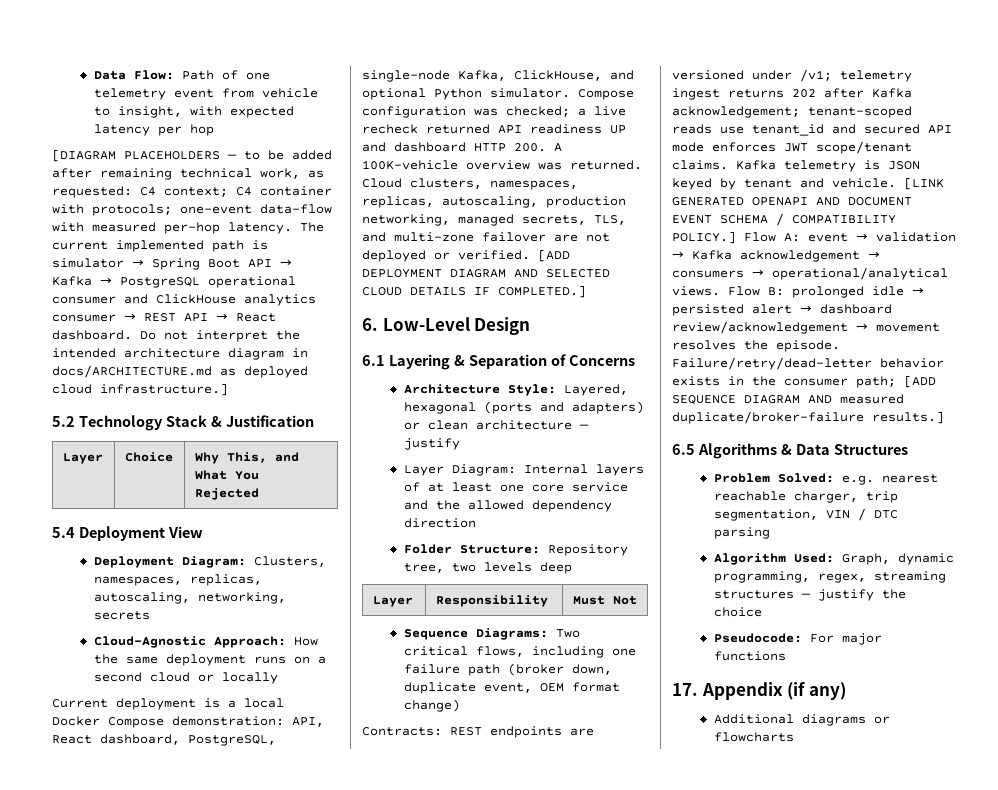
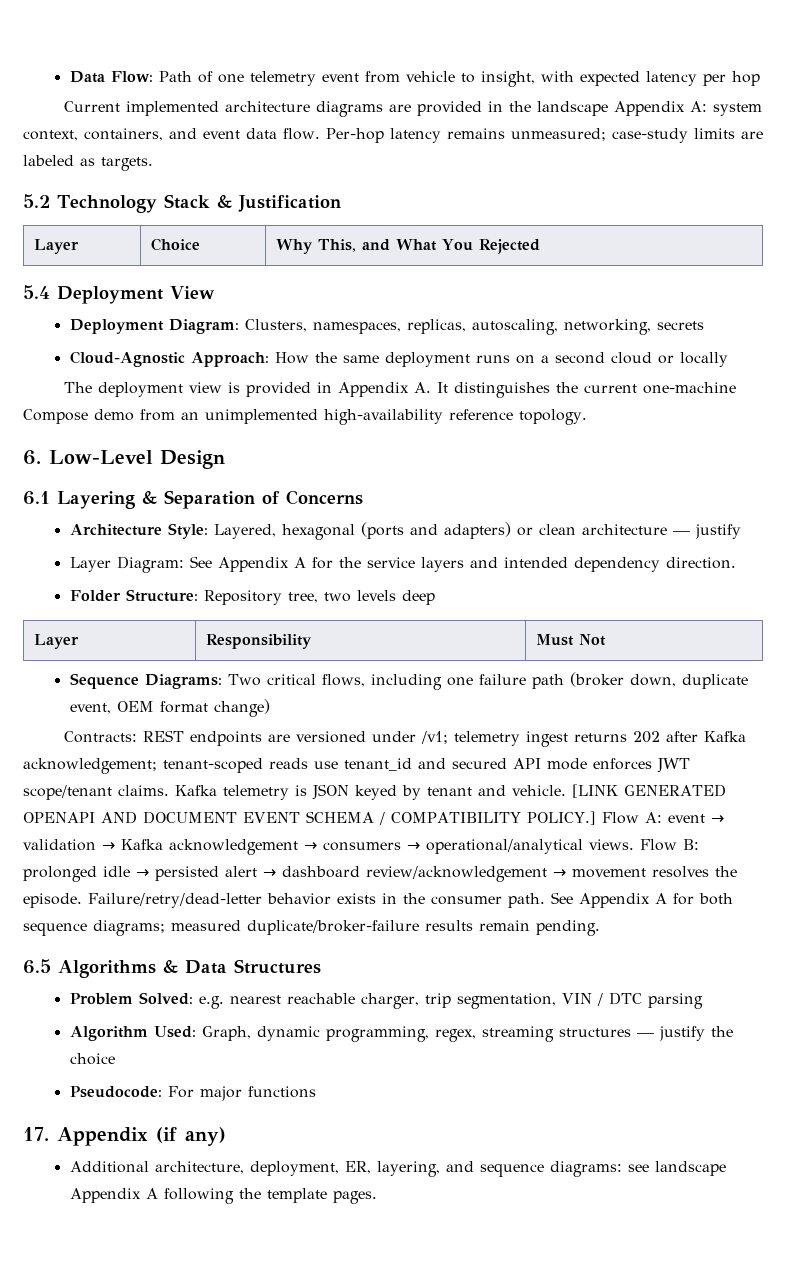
[52,149,332,162] [52,168,324,180] [52,186,332,198] [52,204,332,216] [52,222,324,234] [52,240,268,252] [52,258,292,270] [52,276,296,288] [52,294,316,306] [52,313,276,322] [52,330,300,342] [52,348,308,360] [52,365,308,378] [52,383,228,396] [DIAGRAM PLACEHOLDERS — to be added after remaining technical work, as requested: C4 context; C4 container with protocols; one-event data-flow with measured per-hop latency. The current implemented path is simulator → Spring Boot API → Kafka → PostgreSQL operational consumer and ClickHouse analytics consumer → REST API → React dashboard. Do not interpret the intended architecture diagram in docs/ARCHITECTURE.md as deployed cloud infrastructure.] -> [63,101,762,117] [23,128,763,143] [23,155,153,171] Current implemented architecture diagrams are provided in the landscape Appendix A: system context, containers, and event data flow. Per-hop latency remains unmeasured; case-study limits are labeled as targets.
[52,698,284,710] [52,716,324,728] [52,734,276,746] [362,70,634,82] [362,88,634,100] [362,106,626,118] [362,124,626,134] [362,142,562,152] [362,160,642,170] [362,178,578,190] [362,196,626,208] [362,214,626,226] [362,232,610,242] [362,249,570,262] [362,269,610,278] [362,285,586,298] Current deployment is a local Docker Compose demonstration: API, React dashboard, PostgreSQL, single-node Kafka, ClickHouse, and optional Python simulator. Compose configuration was checked; a live recheck returned API readiness UP and dashboard HTTP 200. A 100K-vehicle overview was returned. Cloud clusters, namespaces, replicas, autoscaling, production networking, managed secrets, TLS, and multi-zone failover are not deployed or verified. [ADD DEPLOYMENT DIAGRAM AND SELECTED CLOUD DETAILS IF COMPLETED.] -> [63,382,736,398] [23,409,587,425] The deployment view is provided in Appendix A. It distinguishes the current one-machine Compose demo from an unimplemented high-availability reference topology.
[523,464,644,476] [403,482,628,492] [403,500,612,512] [403,518,476,528] Internal layers of at least one core service and the allowed dependency direction -> [189,556,736,572] See Appendix A for the service layers and intended dependency direction.
[856,375,936,388] [672,394,904,405] [672,411,944,424] path; [ADD SEQUENCE DIAGRAM AND measured duplicate/broker-failure results.] -> [508,892,733,908] [23,920,600,936] path. See Appendix A for both sequence diagrams; measured duplicate/broker-failure results remain pending.
[801,714,890,726] [713,732,794,742] diagrams or flowcharts -> [154,1161,726,1177] [69,1188,377,1204] architecture, deployment, ER, layering, and sequence diagrams: see landscape Appendix A following the template pages.

